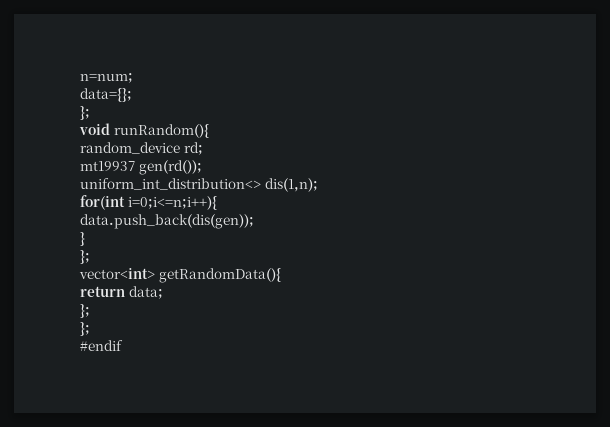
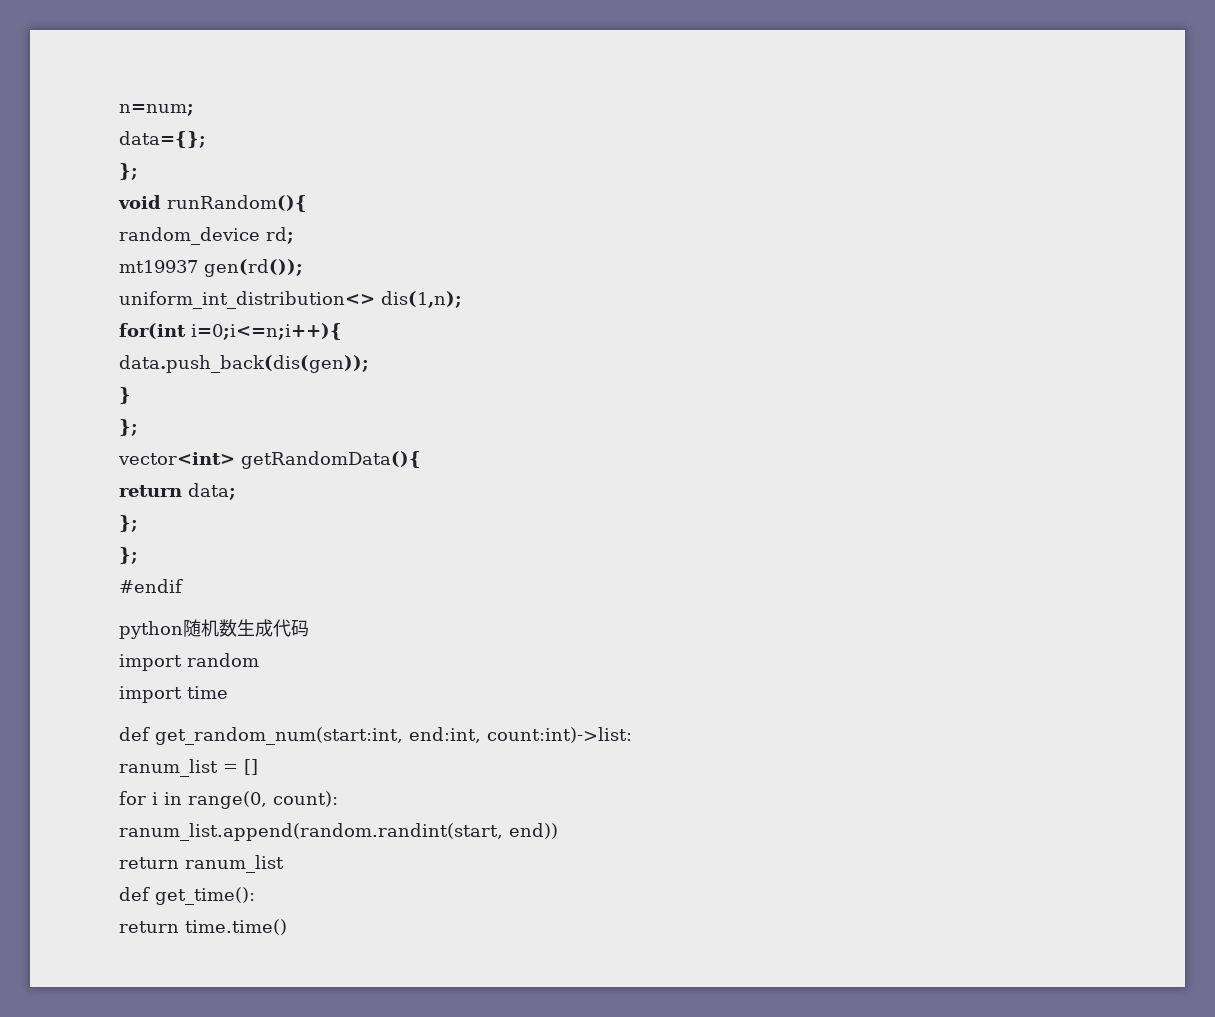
(123, 345) none -> [119,619,309,639] [119,653,259,671] [119,686,228,703] [119,727,632,745] [119,759,258,777] [119,791,338,809] [119,823,558,841] [119,855,284,873] [119,887,255,905] [119,919,287,935] // python随机数生成代码 // import random // import time // def get_random_num(start:int, end:int, count:int)->list: // ranum_list = [] // for i in range(0, count): // ranum_list.append(random.randint(start, end)) // return ranum_list // def get_time(): // return time.time()

